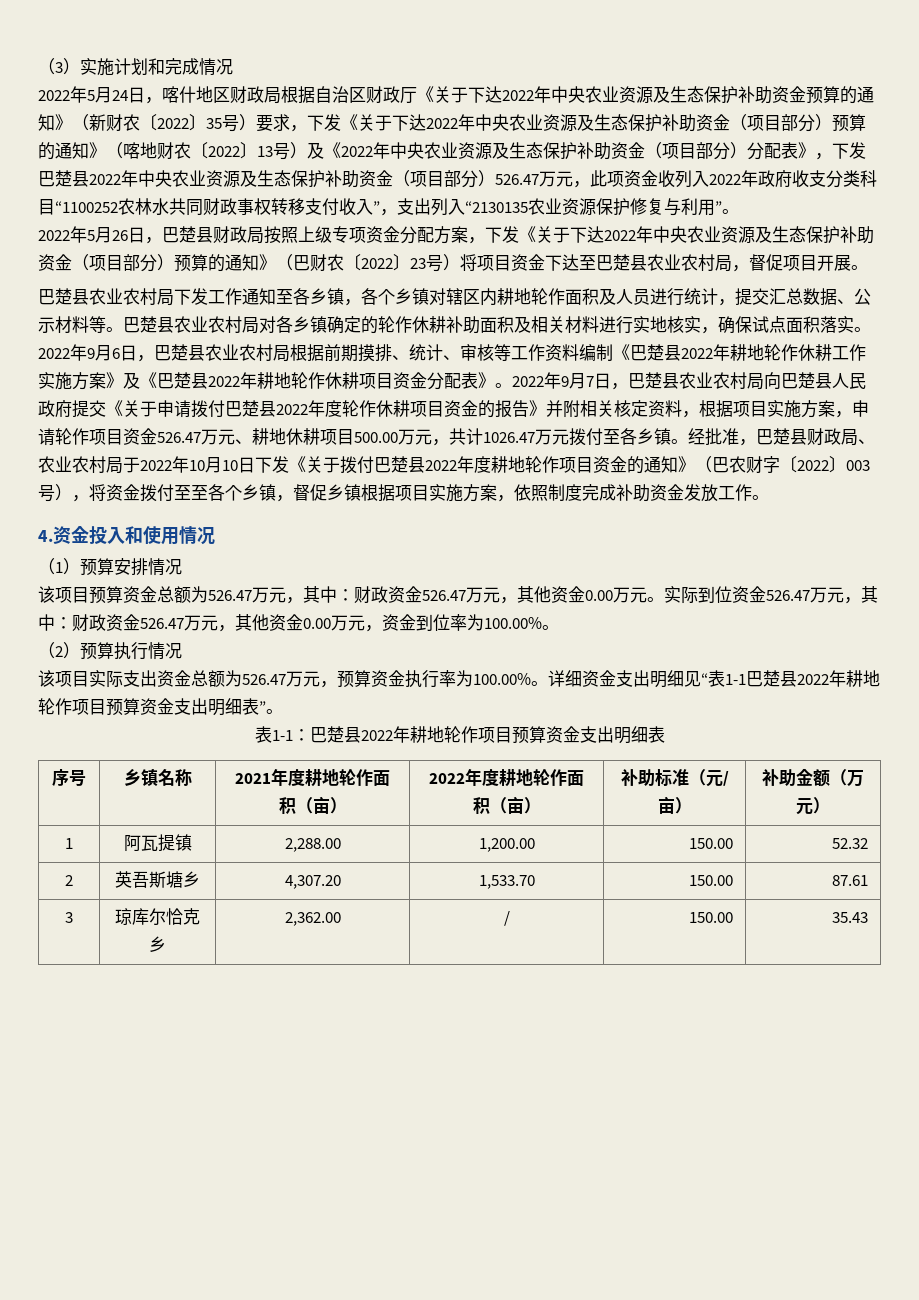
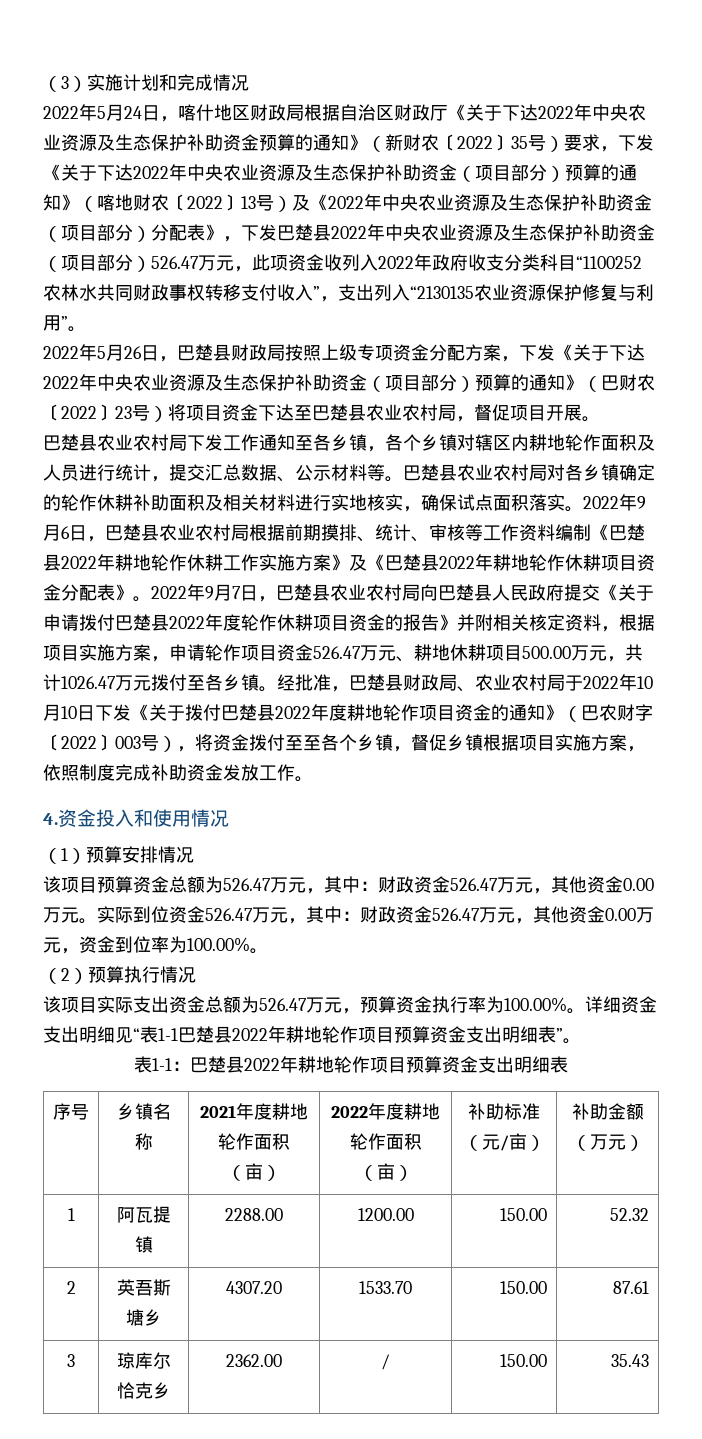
[284,838,341,852] [478,838,535,852] 2,288.00 | 1,200.00 -> [225,1208,283,1221] [357,1208,414,1221] 2288.00 | 1200.00
[284,875,341,889] [478,875,535,889] 4,307.20 | 1,533.70 -> [226,1281,282,1294] [359,1281,412,1294] 4307.20 | 1533.70
[284,912,341,926] 2,362.00 -> [226,1354,282,1367] 2362.00

